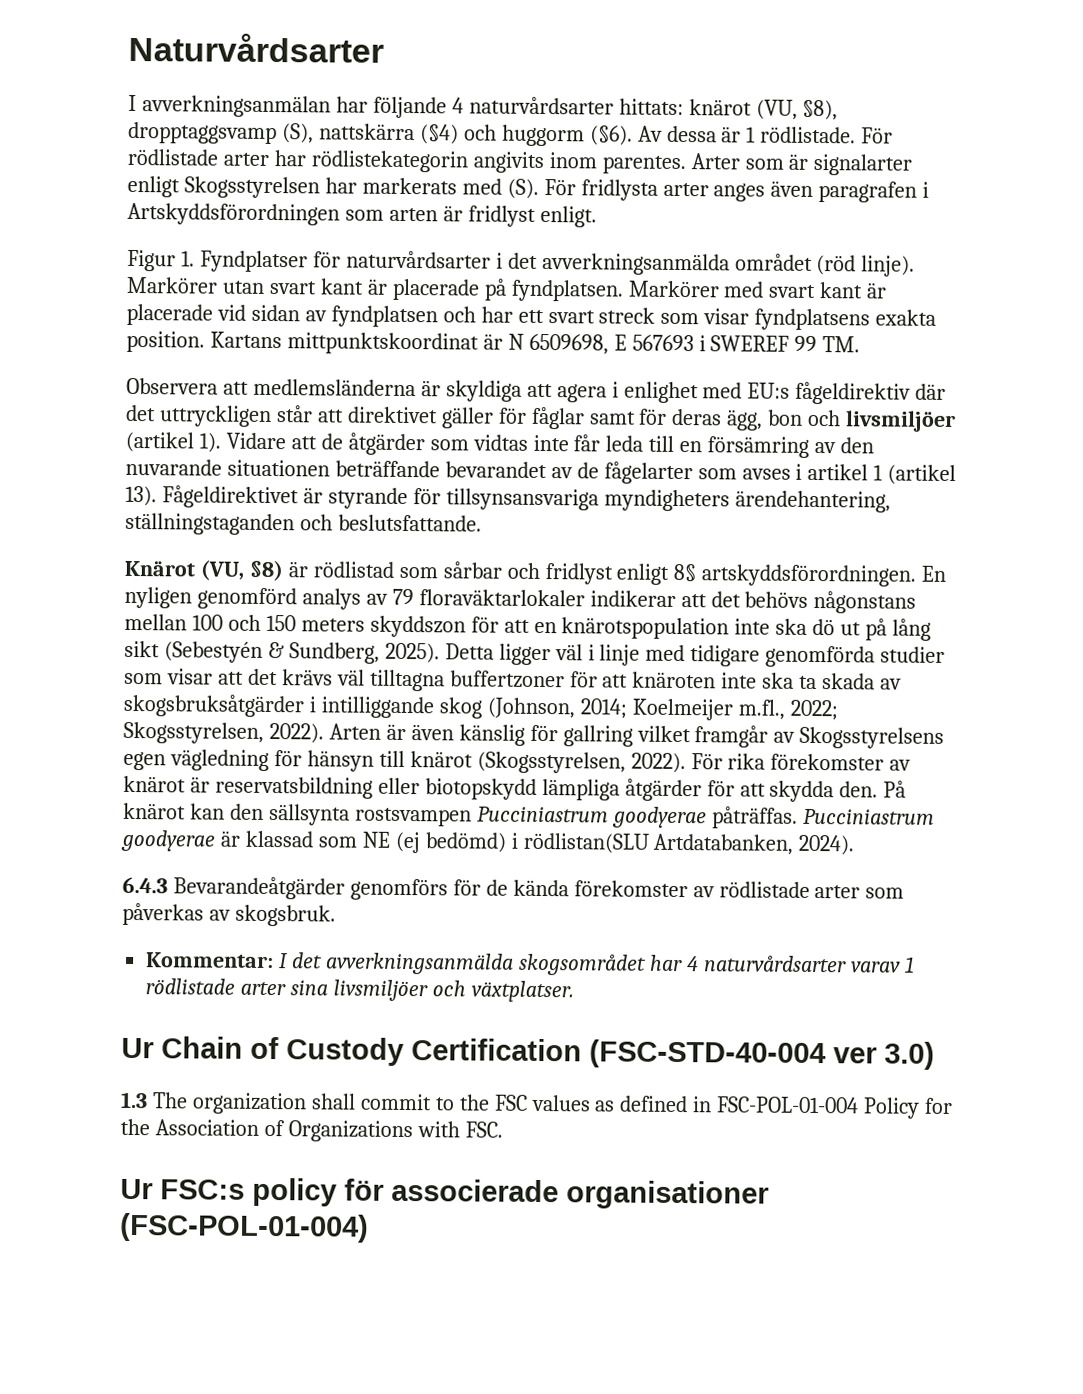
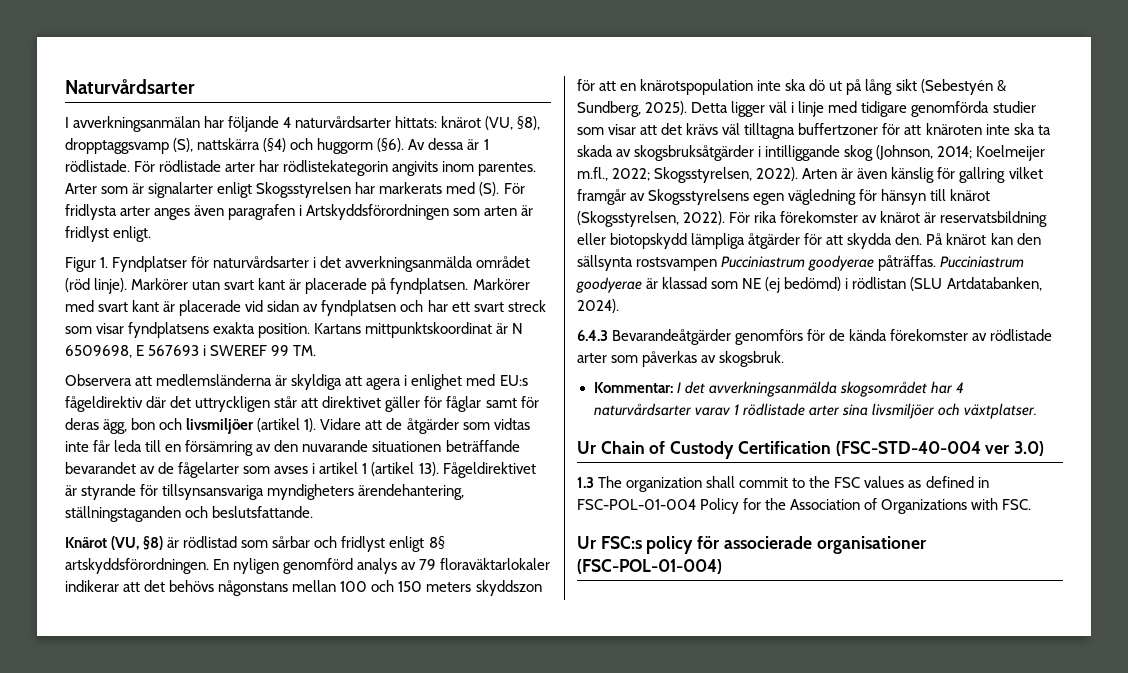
[522,832,650,854] rödlistan(SLU -> [852,277,943,291] rödlistan (SLU

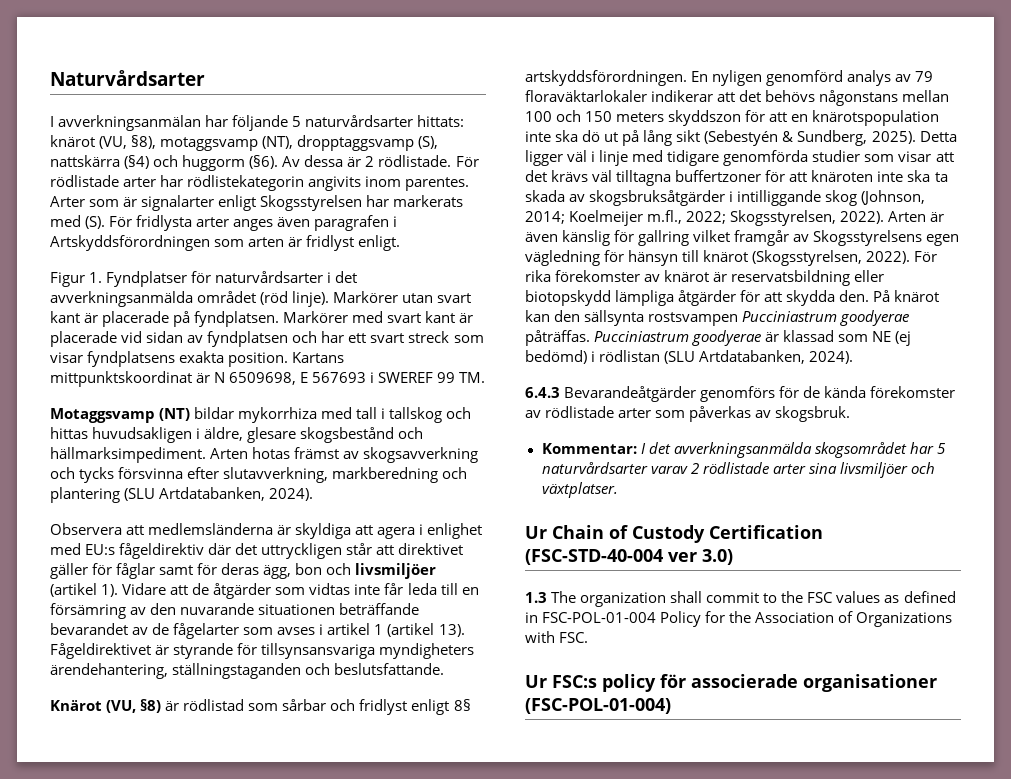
[283,117,292,128] 4 -> [292,116,302,127] 5
(541, 123) none -> [160,136,294,151] motaggsvamp (NT),
[483,139,489,150] 1 -> [365,156,375,167] 2
(317, 350) none -> [50,407,472,423] [50,427,424,443] [50,447,479,463] [50,467,468,483] [50,487,314,503] // Motaggsvamp (NT) bildar mykorrhiza med tall i tallskog och hittas huvudsakligen i äldre, glesare skogsbestånd och hällmarksimpediment. Arten hotas främst av skogsavverkning och tycks försvinna efter slutavverkning, markberedning och plantering (SLU Artdatabanken, 2024).
[955,382,964,393] 4 -> [936,443,946,454] 5
[733,404,739,415] 1 -> [690,463,699,474] 2

